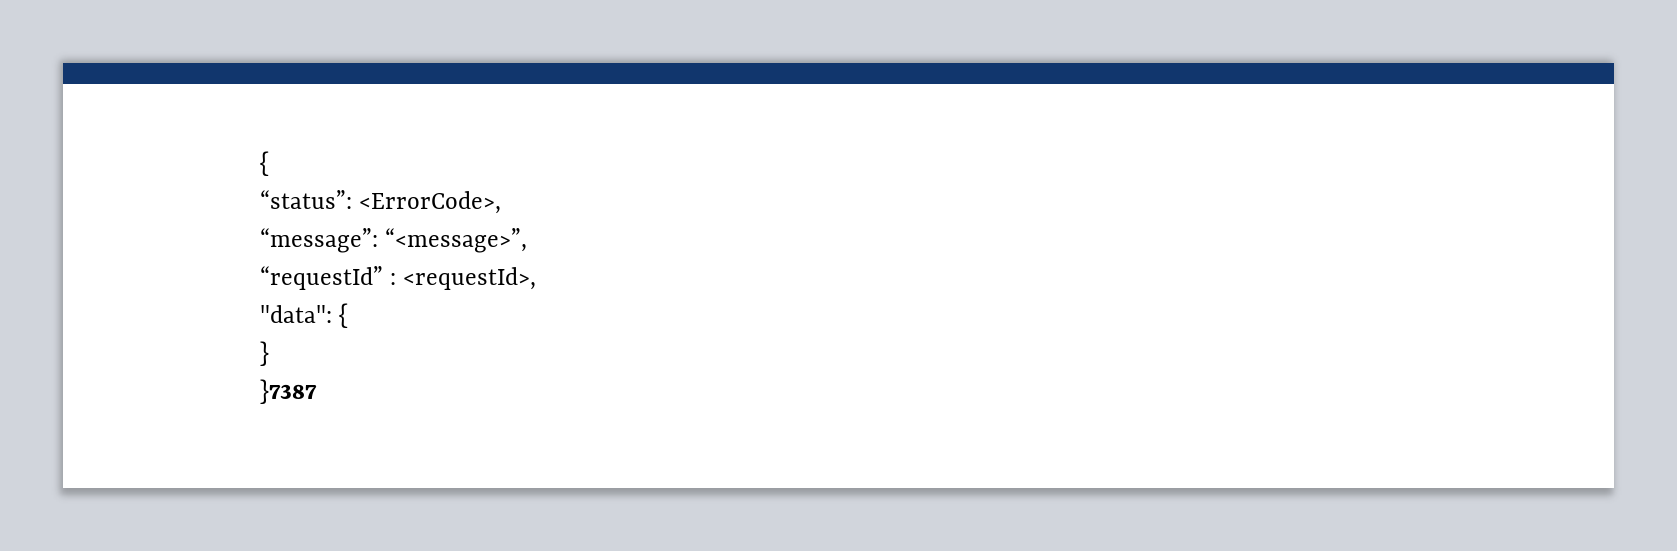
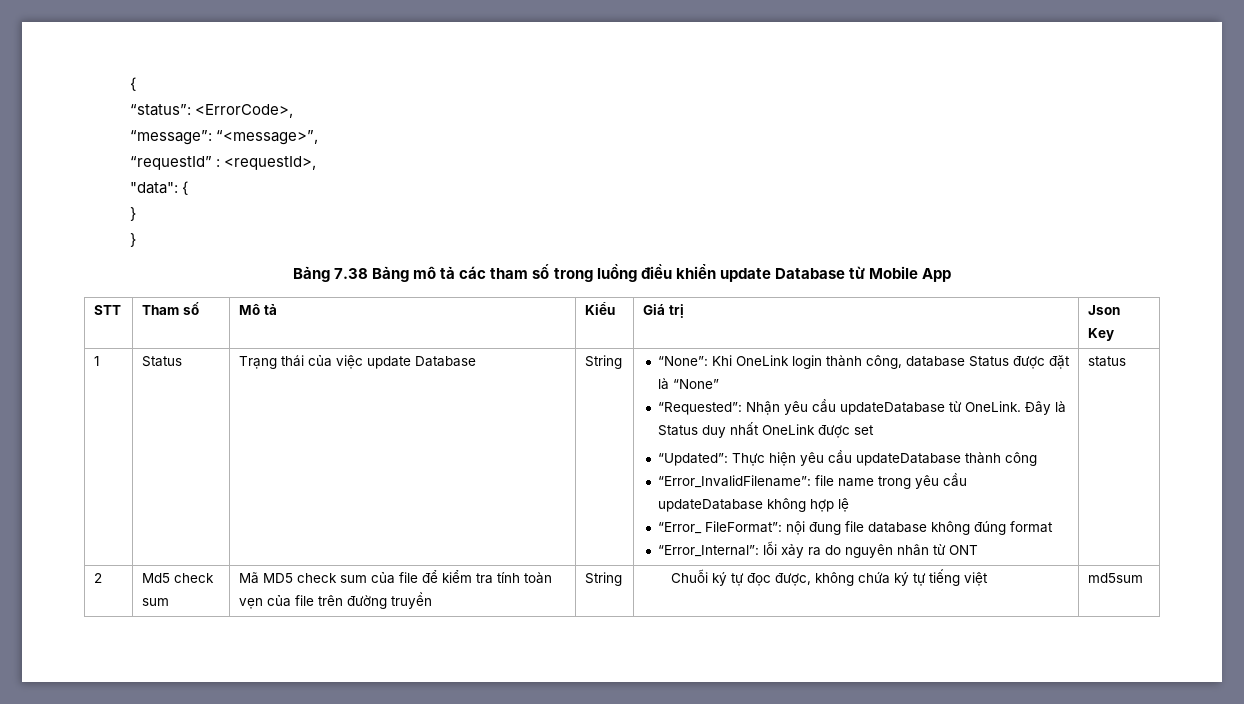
[259,379,317,404] }7387 -> [130,233,137,247] [293,264,951,282] [94,305,122,315] [142,302,200,315] [239,304,278,315] [585,302,616,315] [643,304,685,318] [1088,305,1121,315] [1088,328,1115,341] [94,356,100,366] [142,356,183,367] [239,355,477,369] [585,355,623,369] [657,355,1070,369] [657,378,719,390] [657,399,1066,415] [657,422,874,438] [657,450,1037,466] [657,473,967,489] [657,498,849,512] [657,521,1053,535] [657,541,978,558] [1088,356,1127,367] [94,573,103,583] [142,573,215,583] [142,598,170,606] [239,570,553,584] [239,592,433,609] [585,572,623,586] [670,569,988,586] [1088,573,1144,583] } // Bảng 7.38 Bảng mô tả các tham số trong luồng điều khiển update Database từ Mobile App // STT | Tham số | Mô tả | Kiểu | Giá trị | Json Key // 1 | Status | Trạng thái của việc update Database | String | “None”: Khi OneLink login thành công, database Status được đặt là “None” // “Requested”: Nhận yêu cầu updateDatabase từ OneLink. Đây là Status duy nhất OneLink được set // “Updated”: Thực hiện yêu cầu updateDatabase thành công // “Error_InvalidFilename”: file name trong yêu cầu updateDatabase không hợp lệ // “Error_ FileFormat”: nội đung file database không đúng format // “Error_Internal”: lỗi xảy ra do nguyên nhân từ ONT | status // 2 | Md5 check sum | Mã MD5 check sum của file để kiểm tra tính toàn vẹn của file trên đường truyền | String | Chuỗi ký tự đọc được, không chứa ký tự tiếng việt | md5sum

